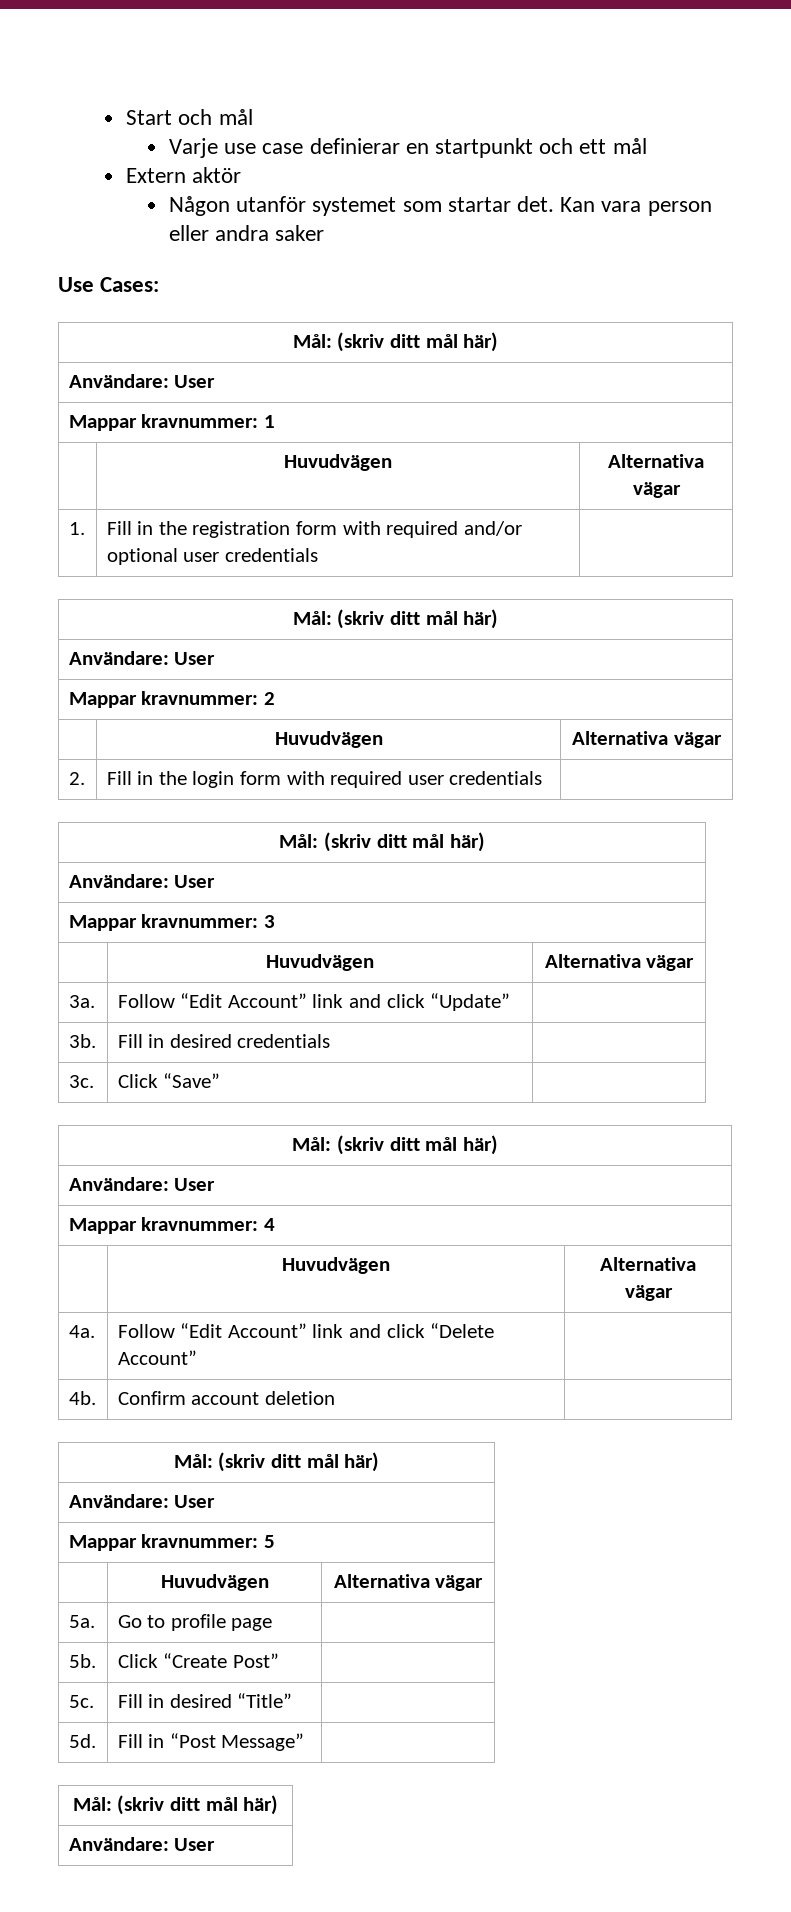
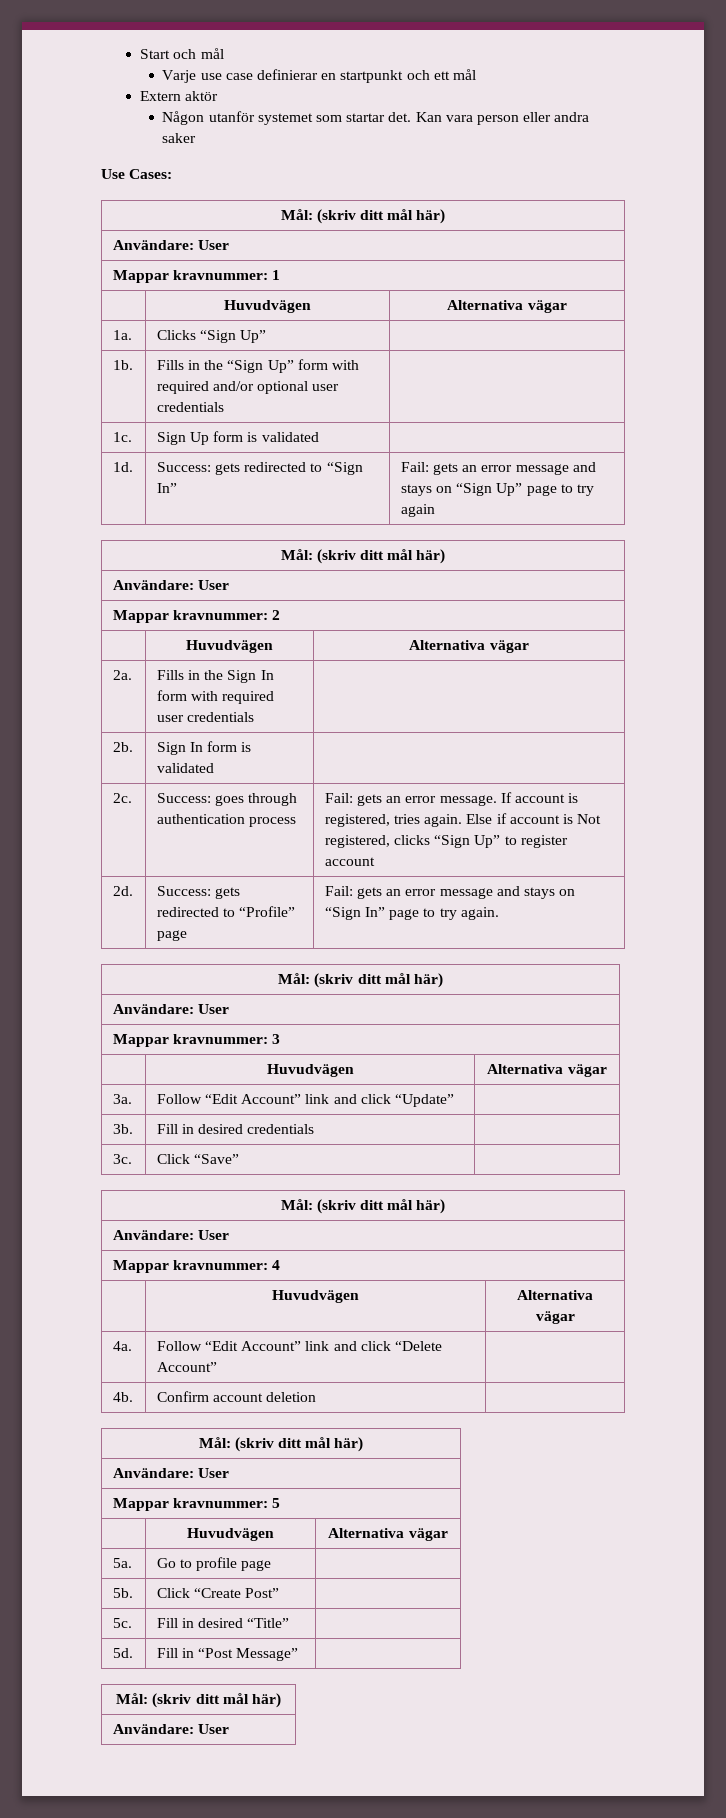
[68,522,85,535] [106,521,291,538] 1. | Fill in the registration -> [112,330,132,340] [156,330,267,343] [112,360,133,370] [156,360,294,373] 1a. | Clicks “Sign Up” | // 1b. | Fills in the “Sign Up”
(318, 555) none -> [112,432,132,442] [156,431,319,445] [112,462,133,472] [156,462,363,475] [156,483,177,493] [400,462,596,475] [400,483,594,496] [400,504,435,517] // 1c. | Sign Up form is validated | // 1d. | Success: gets redirected to “Sign In” | Fail: gets an error message and stays on “Sign Up” page to try again
[68,772,85,785] [106,771,235,788] 2. | Fill in the login -> [112,670,132,680] [156,670,274,683] 2a. | Fills in the Sign In
(543, 778) none -> [112,742,133,752] [156,741,252,755] [156,763,214,773] [112,793,132,803] [156,793,298,806] [156,814,297,827] [324,792,579,806] [324,813,602,827] [324,835,568,848] [324,857,375,866] [112,886,133,896] [156,886,241,899] [156,906,296,917] [156,930,187,941] [324,886,576,899] [324,907,499,920] // 2b. | Sign In form is validated | // 2c. | Success: goes through authentication process | Fail: gets an error message. If account is registered, tries again. Else if account is Not registered, clicks “Sign Up” to register account // 2d. | Success: gets redirected to “Profile” page | Fail: gets an error message and stays on “Sign In” page to try again.

